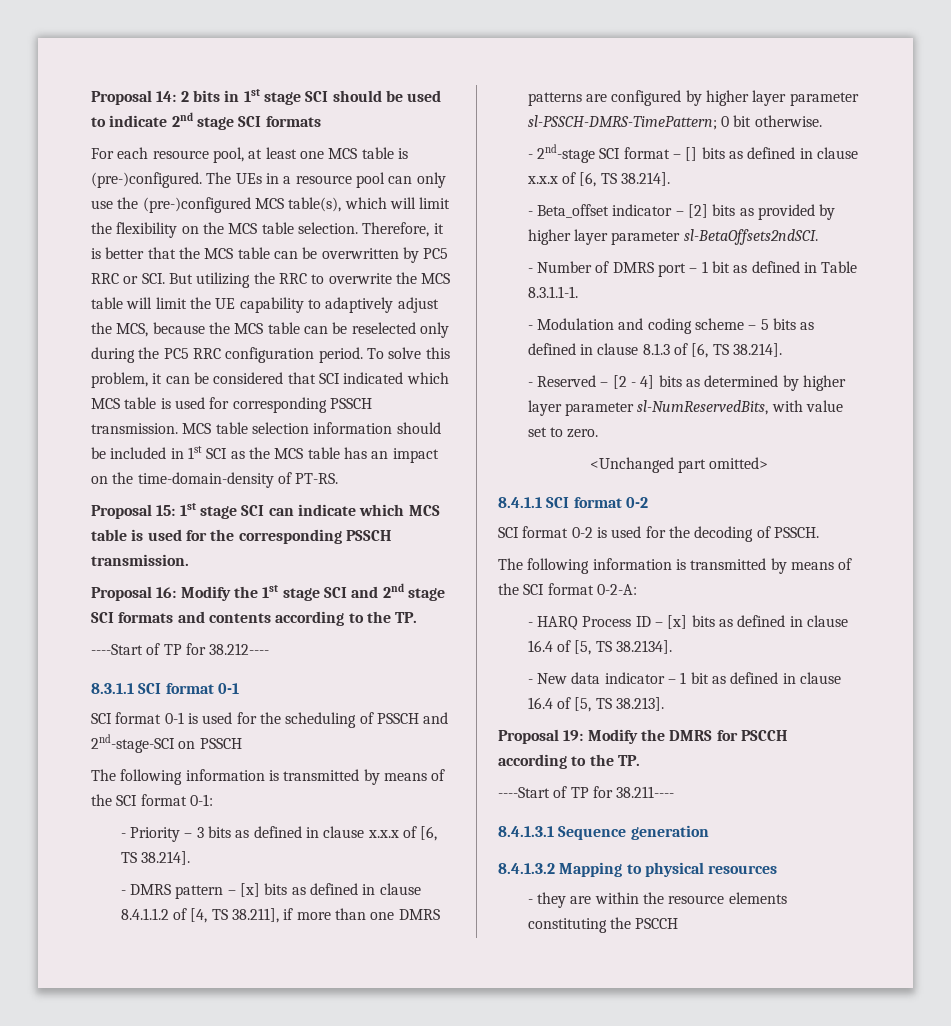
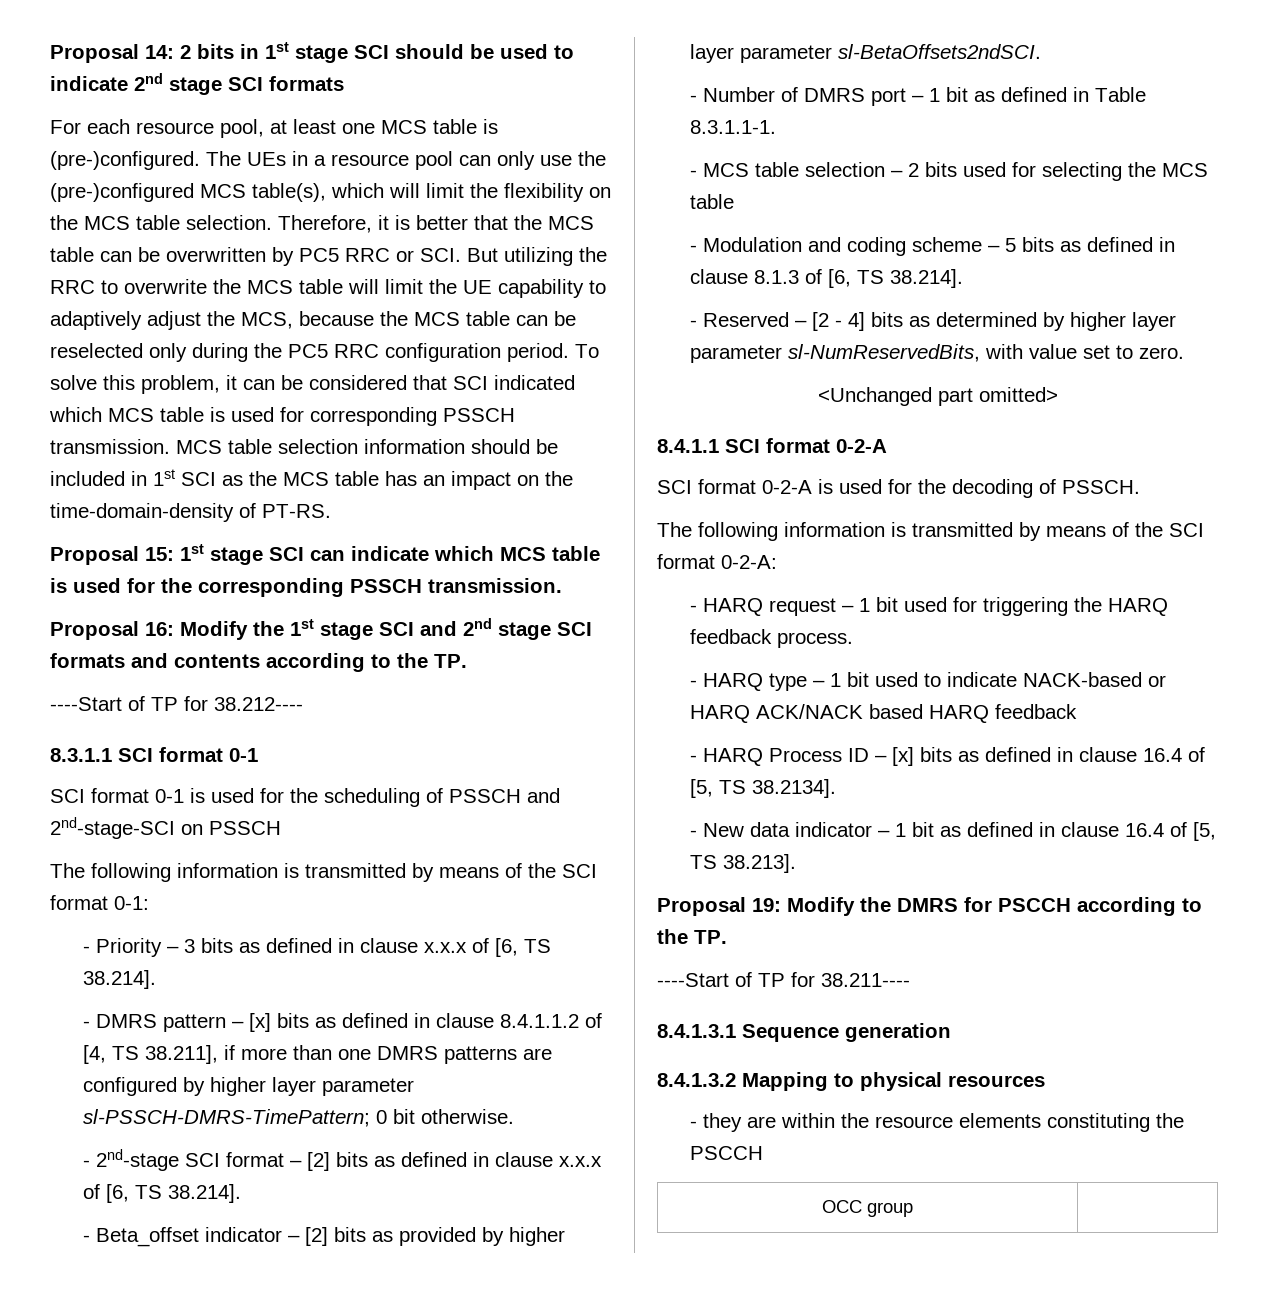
[685,147,698,161] [] -> [307,1152,331,1171] [2]
(578, 292) none -> [690,162,1209,181] [690,194,735,209] // - MCS table selection – 2 bits used for selecting the MCS table
[625,497,648,508] [498,526,593,538] 0-2 // SCI format 0-2 -> [836,439,887,453] [657,479,812,494] 0-2-A // SCI format 0-2-A
(637, 589) none -> [690,597,1169,616] [690,629,854,648] [690,672,1167,691] [690,704,1078,723] // - HARQ request – 1 bit used for triggering the HARQ feedback process. // - HARQ type – 1 bit used to indicate NACK-based or HARQ ACK/NACK based HARQ feedback
(679, 923) none -> [822,1200,913,1217] // OCC group |

